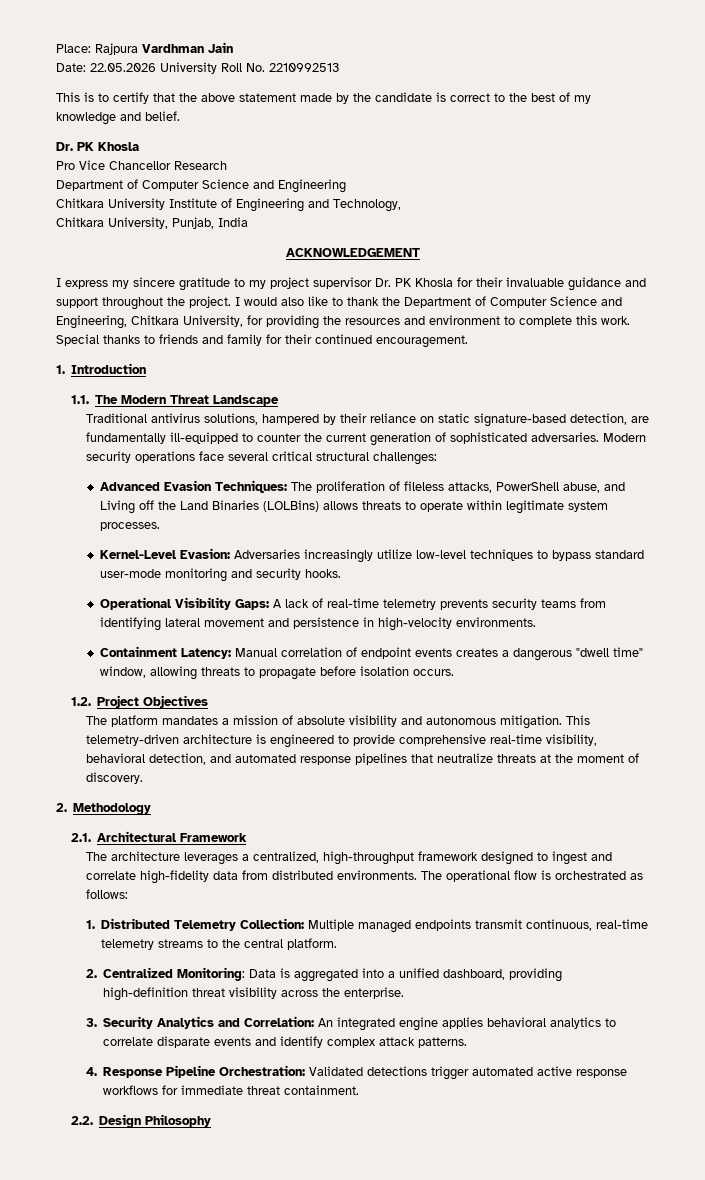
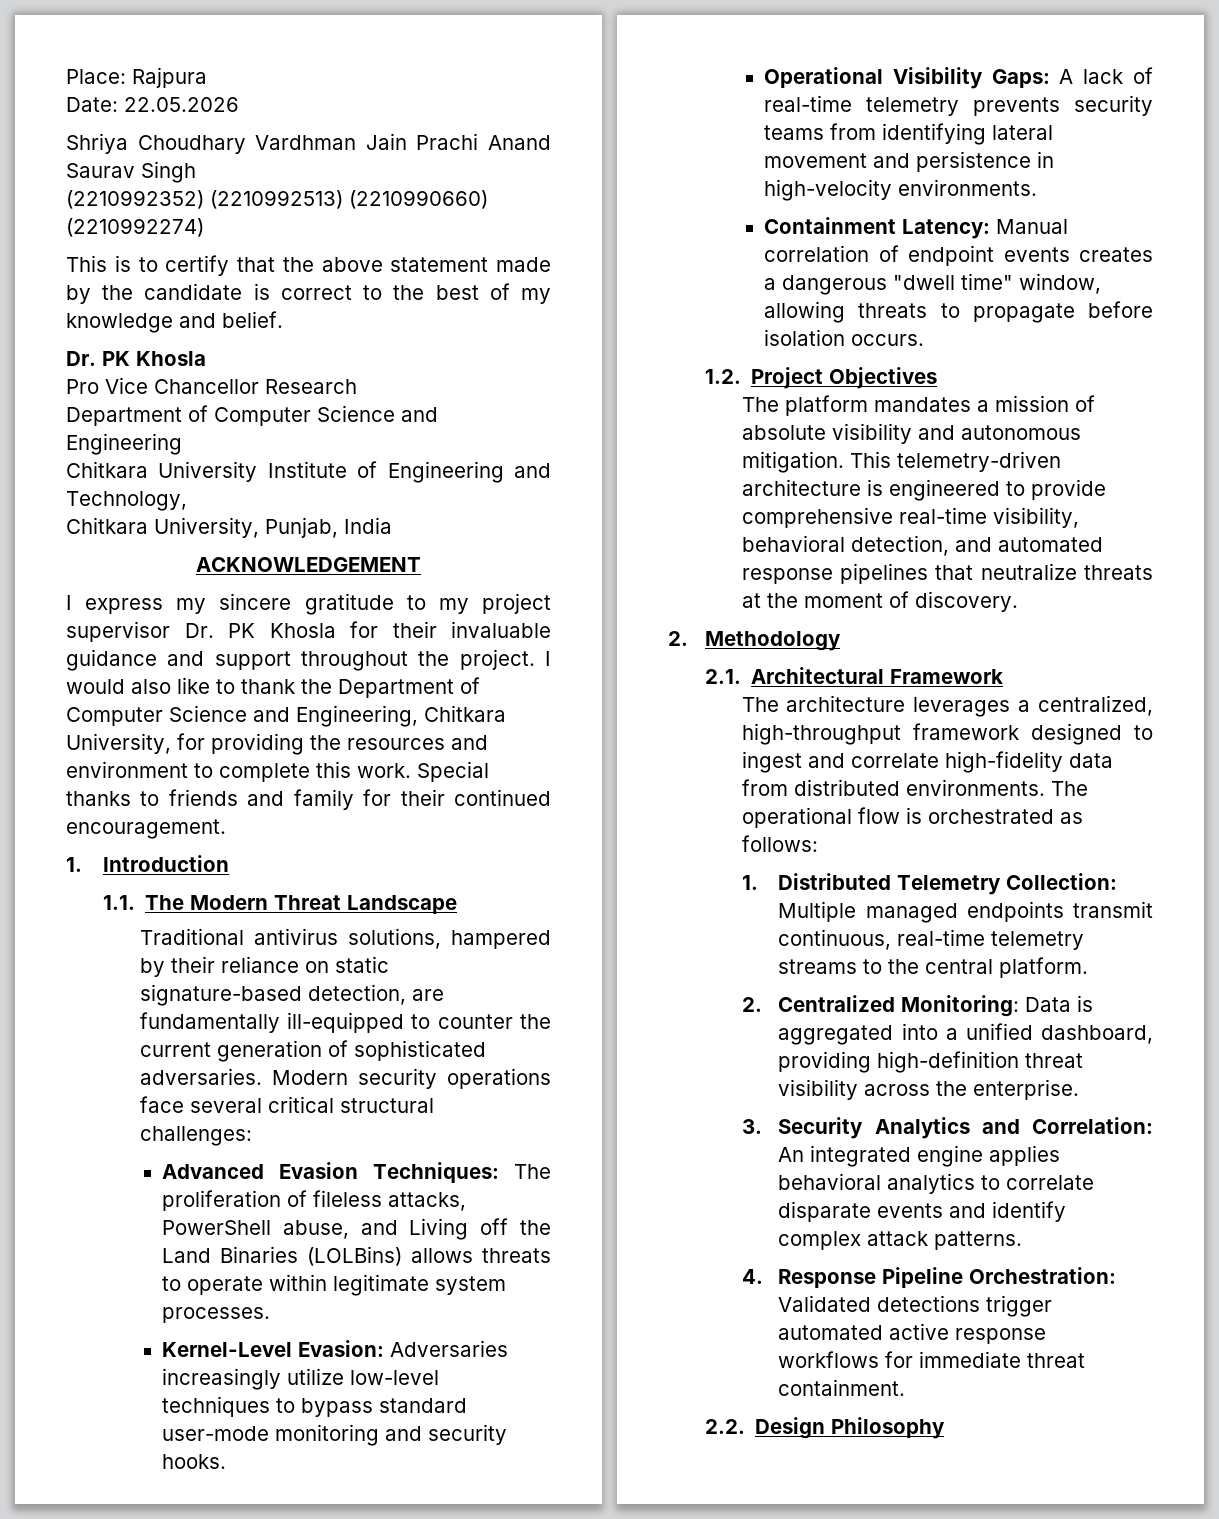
[142,42,233,53] Vardhman Jain -> (207, 77) none
[160,62,339,74] University Roll No. 2210992513 -> [66,133,551,154] [66,161,196,183] [66,190,488,209] [66,218,204,237] // Shriya Choudhary Vardhman Jain Prachi Anand Saurav Singh // (2210992352) (2210992513) (2210990660) (2210992274)

